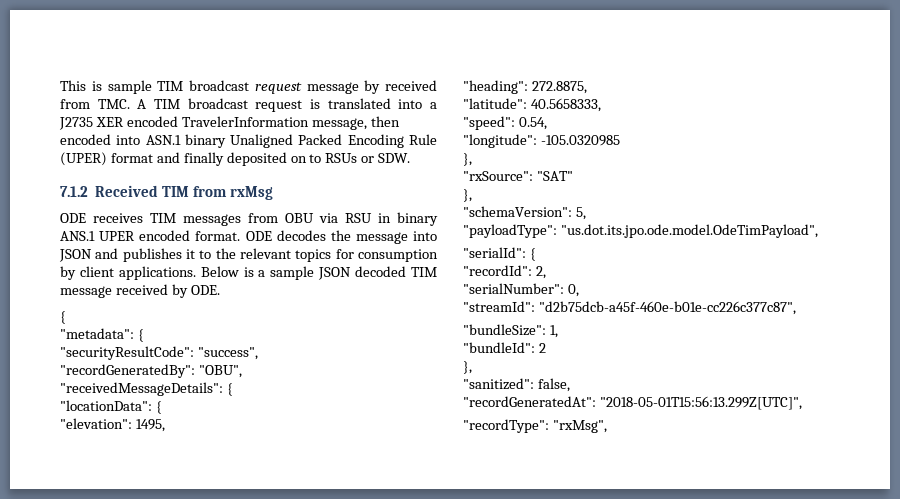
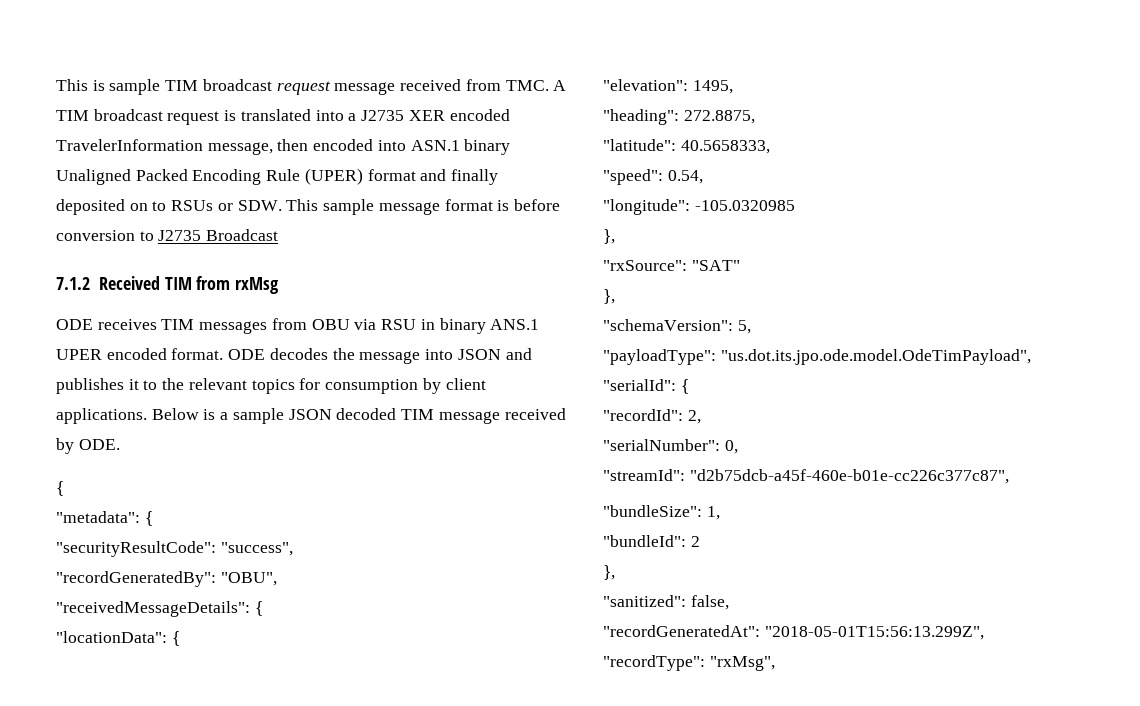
[364,80,381,94] by -> (396, 88) none
(411, 158) none -> [286,199,560,215] [56,229,279,241] This sample message format is before conversion to J2735 Broadcast
[599,396,802,410] "2018-05-01T15:56:13.299Z[UTC]", -> [764,626,984,640] "2018-05-01T15:56:13.299Z",

